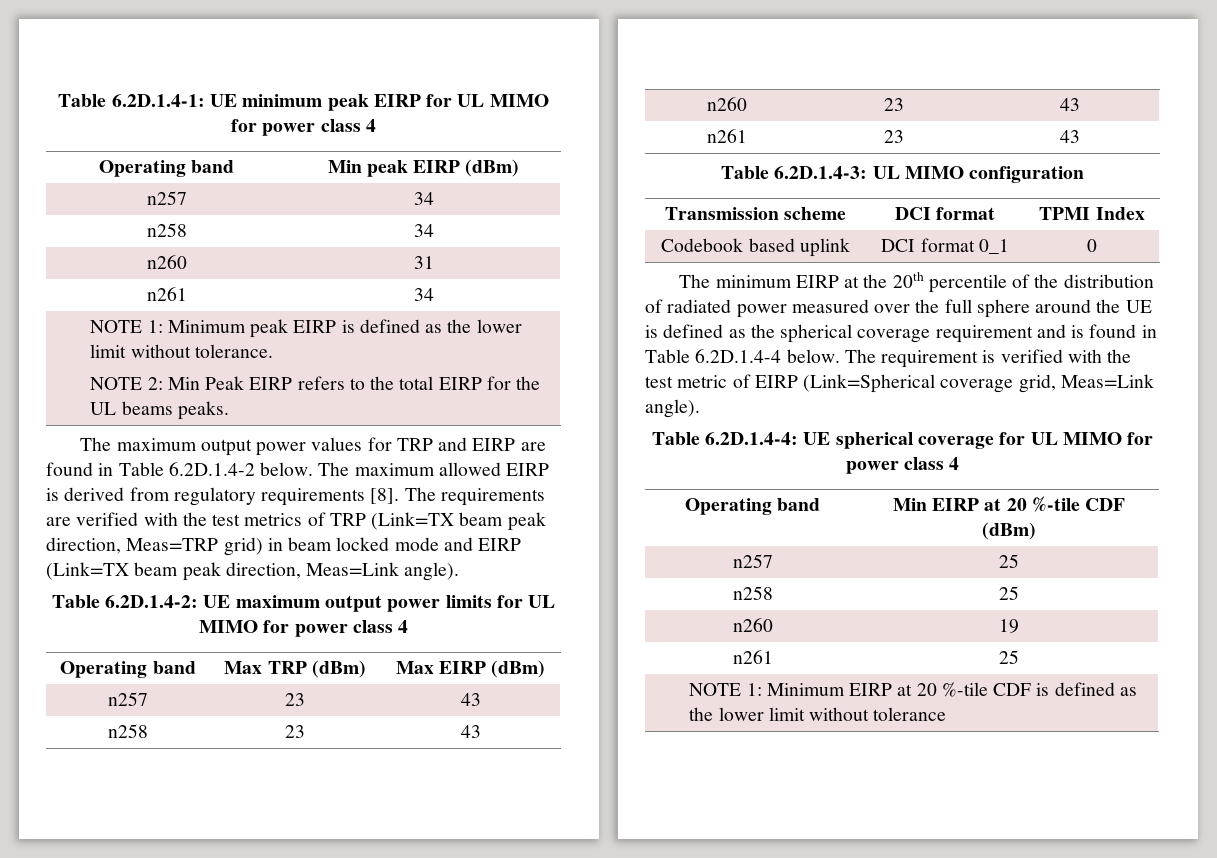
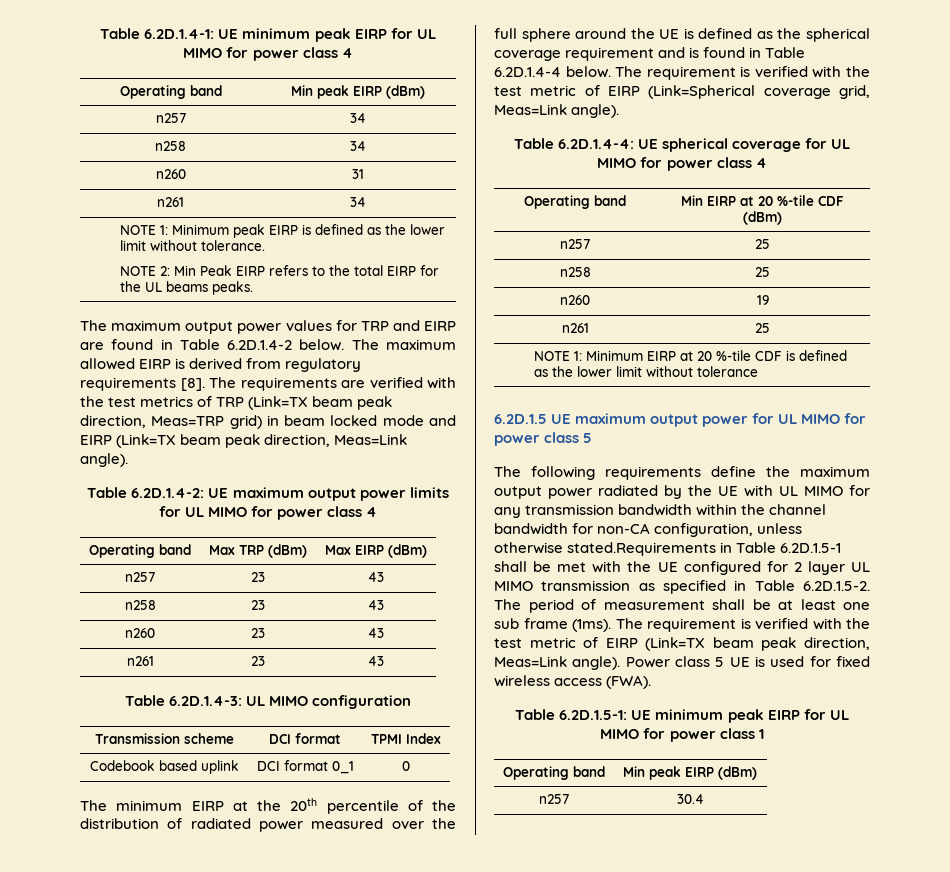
(947, 714) none -> [494,413,867,427] [494,432,593,446] [494,466,870,480] [494,485,870,499] [494,504,827,518] [494,523,803,537] [494,542,842,556] [494,561,871,575] [494,580,870,594] [494,599,870,613] [494,618,870,632] [494,637,870,651] [494,656,870,670] [494,675,652,689] [515,709,849,723] [600,728,764,742] [503,766,605,780] [623,766,757,780] [539,794,569,804] [676,794,704,804] // 6.2D.1.5 UE maximum output power for UL MIMO for power class 5 // The following requirements define the maximum output power radiated by the UE with UL MIMO for any transmission bandwidth within the channel bandwidth for non-CA configuration, unless otherwise stated.Requirements in Table 6.2D.1.5-1 shall be met with the UE configured for 2 layer UL MIMO transmission as specified in Table 6.2D.1.5-2. The period of measurement shall be at least one sub frame (1ms). The requirement is verified with the test metric of EIRP (Link=TX beam peak direction, Meas=Link angle). Power class 5 UE is used for fixed wireless access (FWA). // Table 6.2D.1.5-1: UE minimum peak EIRP for UL MIMO for power class 1 // Operating band | Min peak EIRP (dBm) // n257 | 30.4

